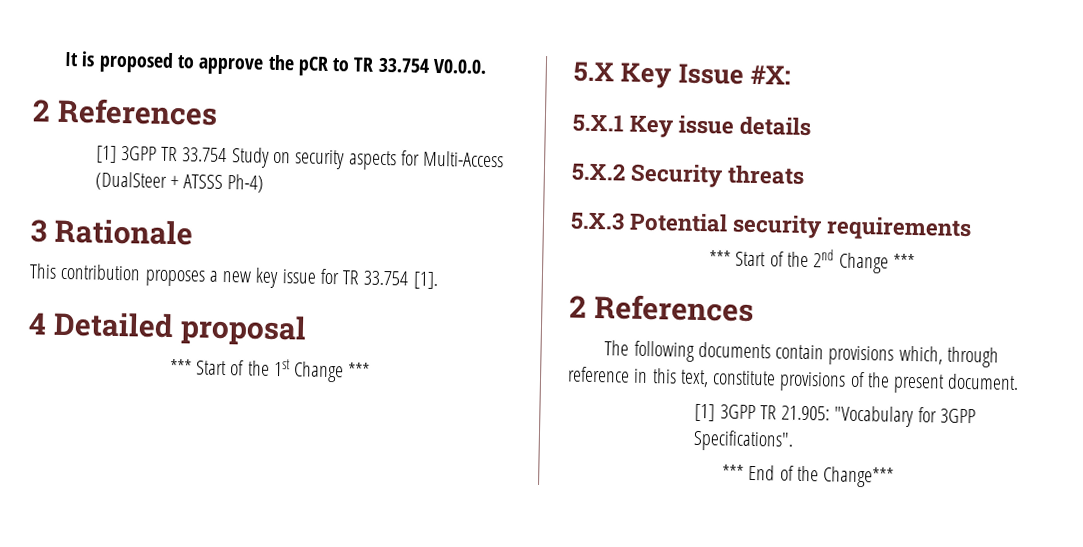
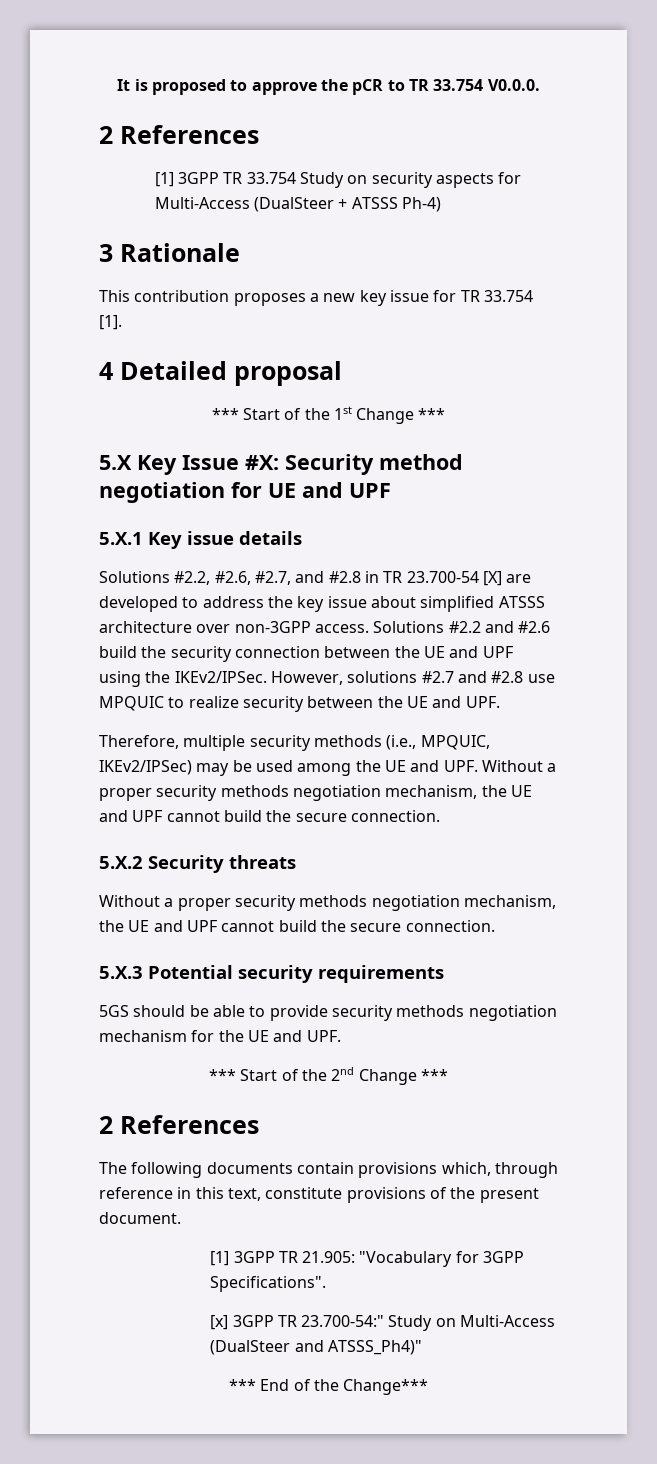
[572,114,812,138] [571,162,806,188] [570,211,973,242] // 5.X.1 Key issue details // 5.X.2 Security threats // 5.X.3 Potential security requirements -> [285,454,463,475] [99,482,391,503] [99,531,302,549] [99,571,532,586] [99,596,545,612] [99,621,551,633] [99,646,513,662] [99,671,555,687] [99,696,500,712] [99,735,490,751] [99,760,557,776] [99,785,532,801] [99,810,440,822] [99,855,296,873] [99,895,556,911] [99,920,495,932] [99,965,444,983] [99,1005,557,1021] [99,1030,341,1042] Security method negotiation for UE and UPF // 5.X.1 Key issue details // Solutions #2.2, #2.6, #2.7, and #2.8 in TR 23.700-54 [X] are developed to address the key issue about simplified ATSSS architecture over non-3GPP access. Solutions #2.2 and #2.6 build the security connection between the UE and UPF using the IKEv2/IPSec. However, solutions #2.7 and #2.8 use MPQUIC to realize security between the UE and UPF. // Therefore, multiple security methods (i.e., MPQUIC, IKEv2/IPSec) may be used among the UE and UPF. Without a proper security methods negotiation mechanism, the UE and UPF cannot build the secure connection. // 5.X.2 Security threats // Without a proper security methods negotiation mechanism, the UE and UPF cannot build the secure connection. // 5.X.3 Potential security requirements // 5GS should be able to provide security methods negotiation mechanism for the UE and UPF.
(795, 440) none -> [210,1315,556,1331] [210,1340,422,1355] // [x] 3GPP TR 23.700-54:" Study on Multi-Access (DualSteer and ATSSS_Ph4)"

